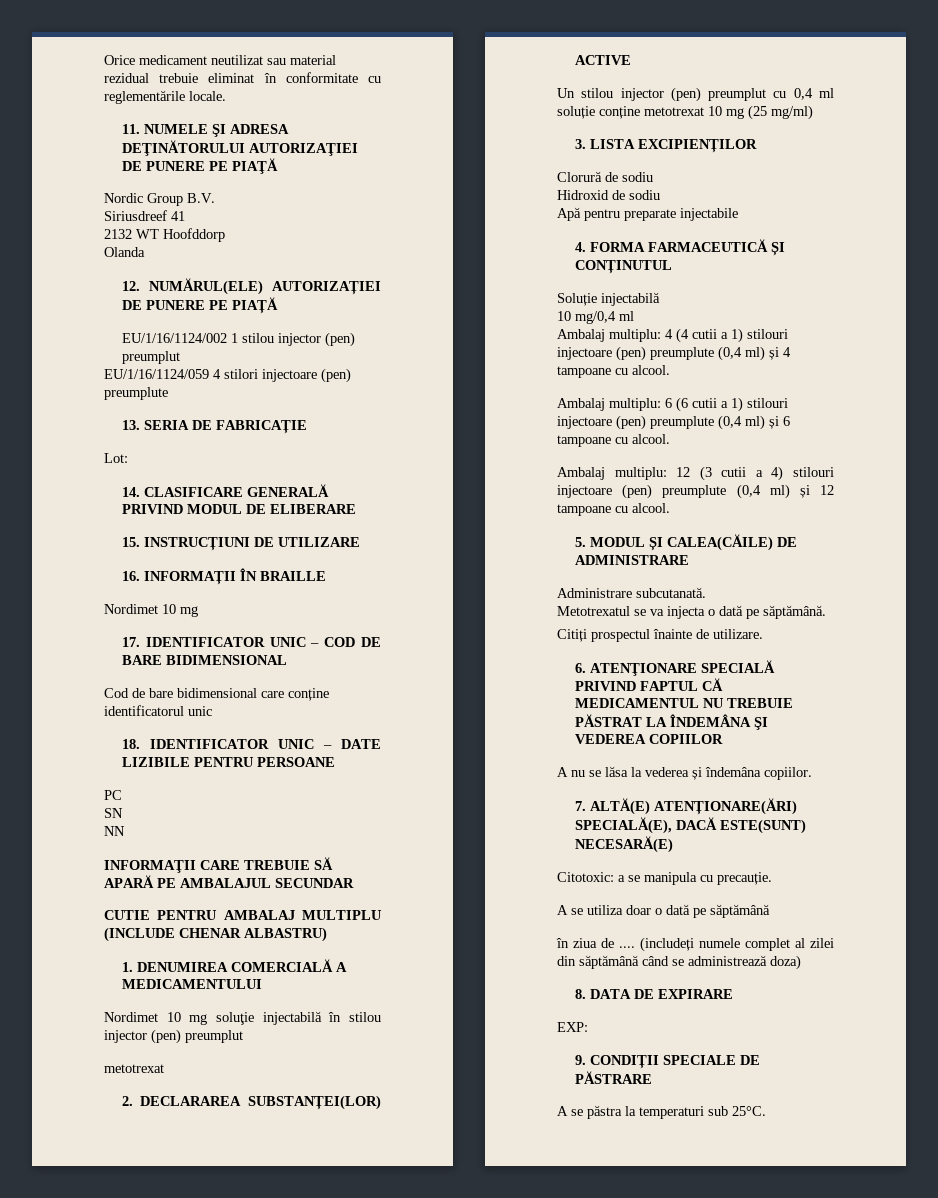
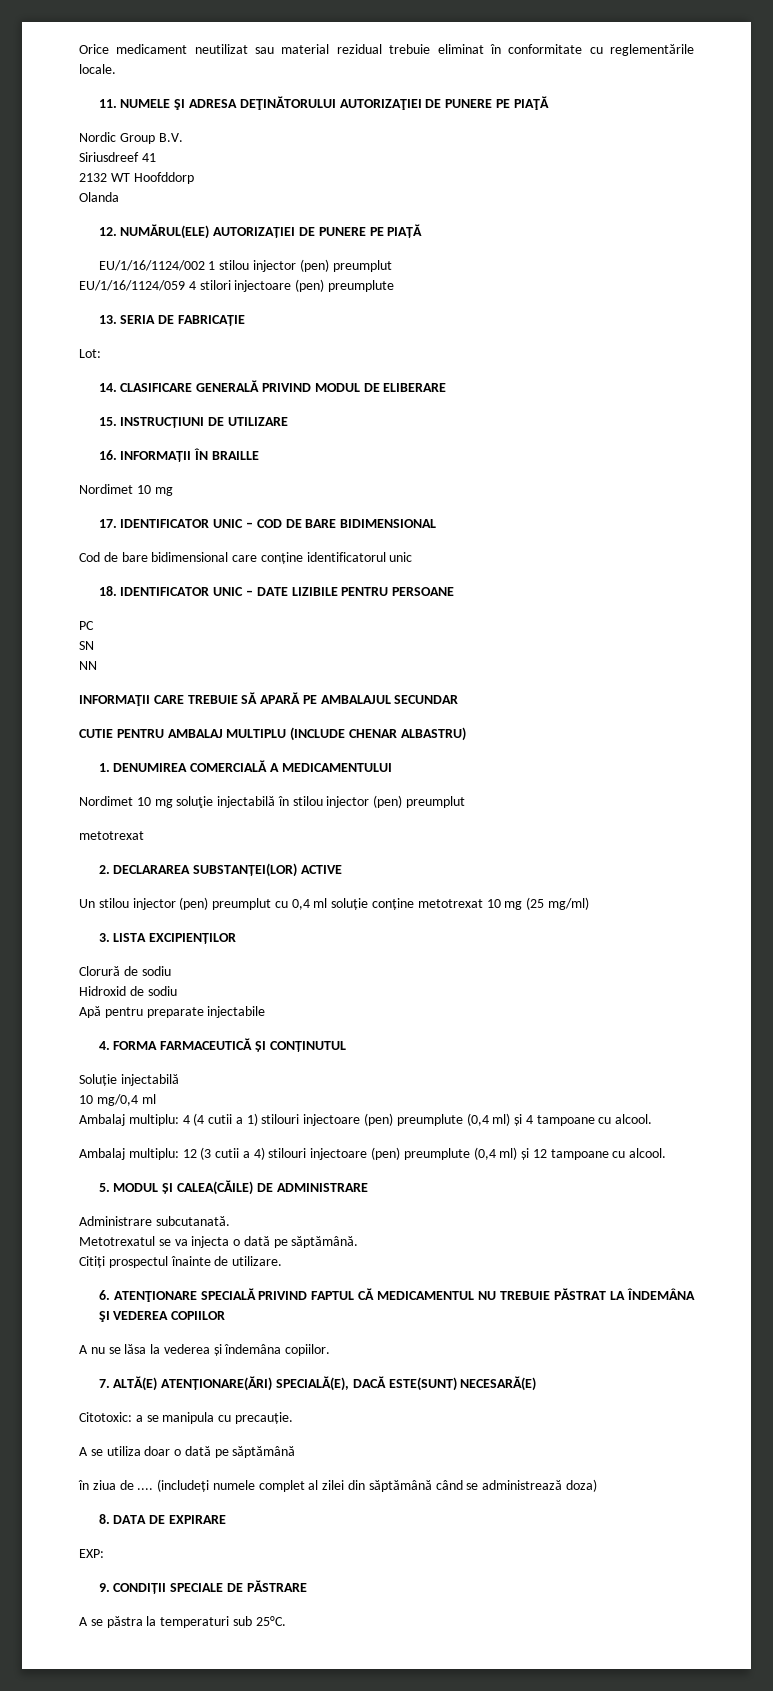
[557,397,788,412] [557,415,790,430] [557,434,670,447] // Ambalaj multiplu: 6 (6 cutii a 1) stilouri injectoare (pen) preumplute (0,4 ml) și 6 tampoane cu alcool. -> (653, 1119) none

